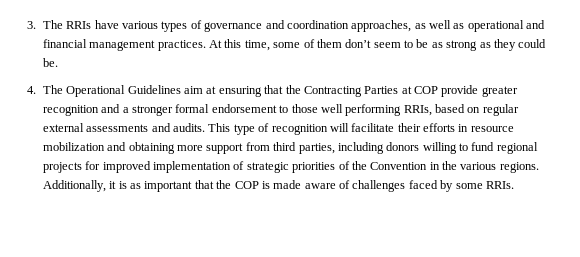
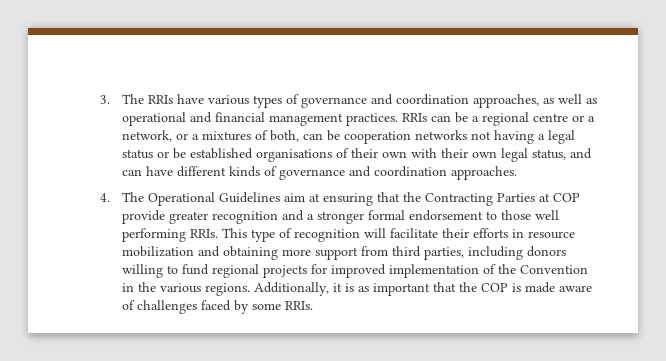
[209,39,547,51] [42,58,58,67] At this time, some of them don’t seem to be as strong as they could be. -> [402,112,596,126] [122,130,576,144] [122,148,593,162] [122,166,518,180] RRIs can be a regional centre or a network, or a mixtures of both, can be cooperation networks not having a legal status or be established organisations of their own with their own legal status, and can have different kinds of governance and coordination approaches.
[403,104,519,116] [42,123,206,132] RRIs, based on regular external assessments and audits. -> [190,229,219,238] RRIs.
[246,161,350,173] strategic priorities of -> (497, 269) none

